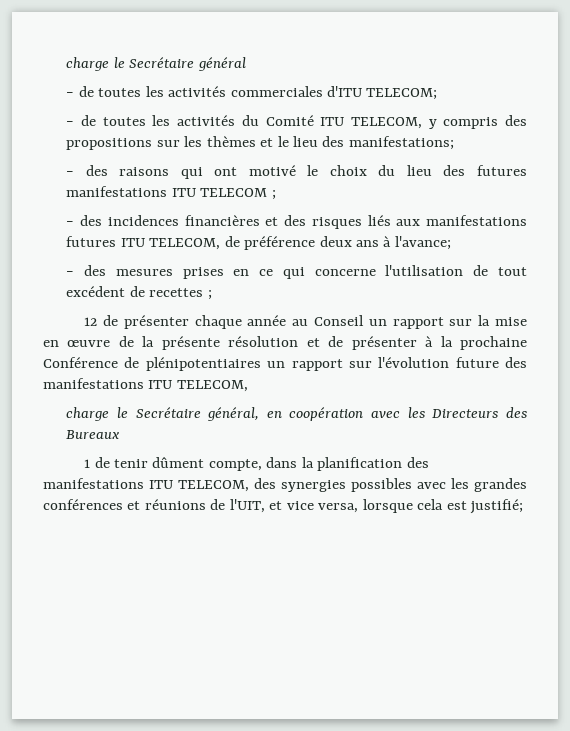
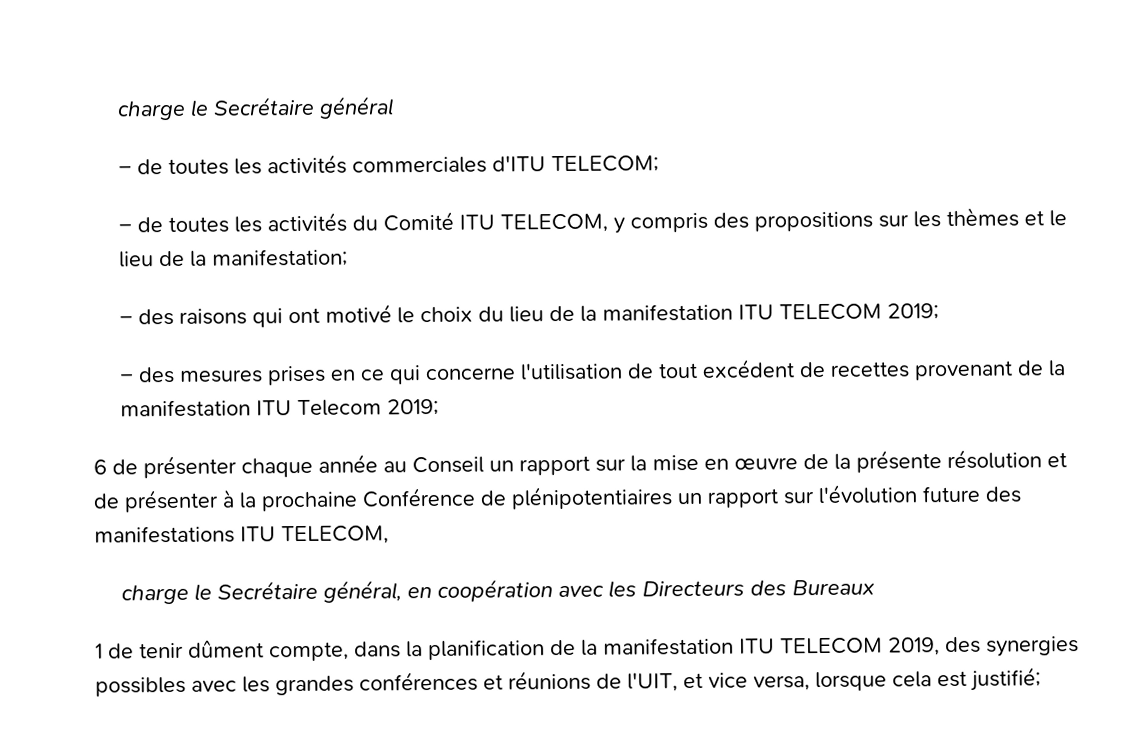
[322,136,454,150] des manifestations; -> [158,248,348,267] de la manifestation;
[443,165,527,176] [66,186,276,200] [66,215,527,229] [66,236,451,250] des futures manifestations ITU TELECOM ; // − des incidences financières et des risques liés aux manifestations futures ITU TELECOM, de préférence deux ans à l'avance; -> [548,303,939,322] de la manifestation ITU TELECOM 2019;
[207,290,212,300] [84,317,98,326] ; // 12 -> [913,360,1066,381] [119,398,439,418] [93,459,107,475] provenant de la manifestation ITU Telecom 2019; // 6
[406,457,429,468] [43,478,249,492] des manifestations ITU TELECOM, -> [550,637,940,656] de la manifestation ITU TELECOM 2019,

